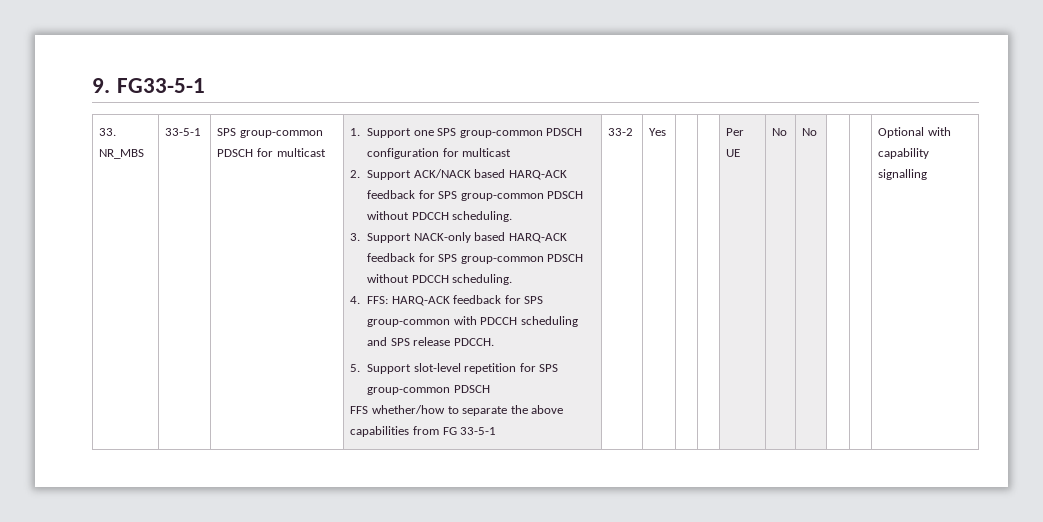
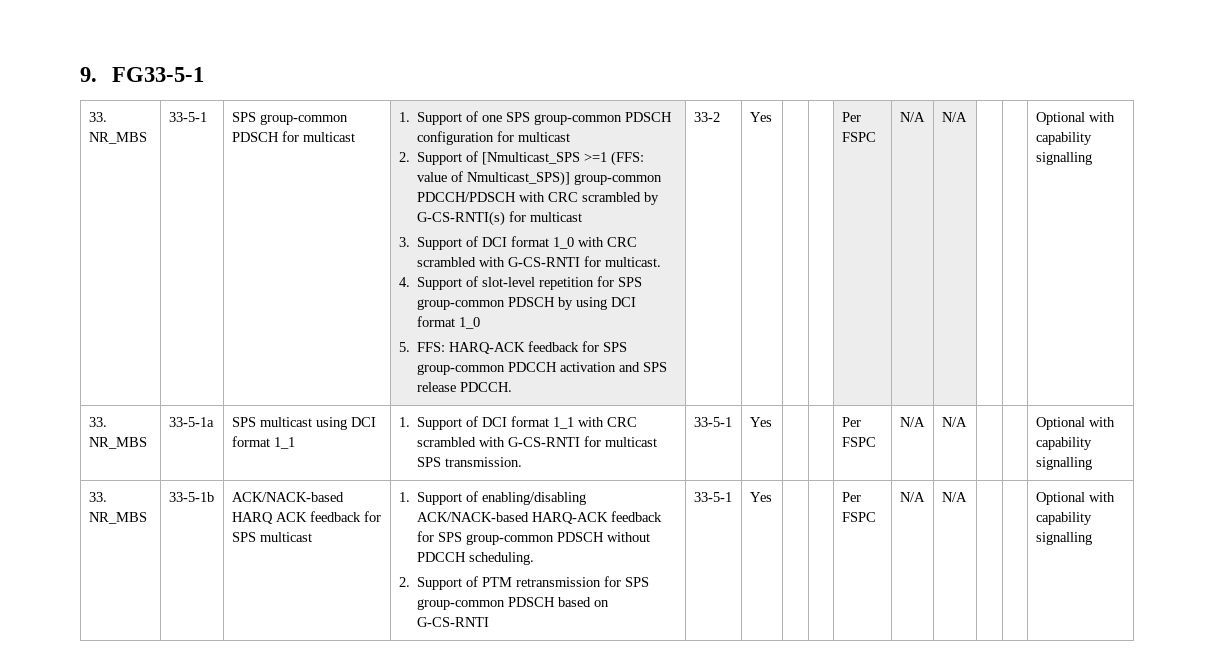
(411, 133) none -> [466,111,479,122] of
[413,169,567,180] [366,190,584,201] [366,211,513,222] [350,232,567,243] [366,253,584,264] [366,274,513,285] [350,295,544,306] [366,316,578,327] [366,337,494,346] [350,363,559,374] [366,385,490,395] [350,405,564,416] [350,426,497,437] [608,128,634,136] [649,128,667,136] [726,128,745,136] [726,149,741,157] [772,128,788,136] [802,128,818,136] ACK/NACK based HARQ-ACK feedback for SPS group-common PDSCH without PDCCH scheduling. // 3. Support NACK-only based HARQ-ACK feedback for SPS group-common PDSCH without PDCCH scheduling. // 4. FFS: HARQ-ACK feedback for SPS group-common with PDCCH scheduling and SPS release PDCCH. // 5. Support slot-level repetition for SPS group-common PDSCH // FFS whether/how to separate the above capabilities from FG 33-5-1 | 33-2 | Yes | | | Per UE | No | No -> [466,151,645,166] [417,171,663,186] [417,192,660,205] [417,211,583,226] [398,236,638,250] [417,256,662,267] [398,276,643,290] [417,297,637,310] [417,316,481,329] [398,341,628,354] [417,362,668,375] [417,382,513,392] [693,112,720,122] [749,112,772,122] [841,112,861,122] [841,132,876,142] [899,112,925,122] [941,112,967,122] [1035,112,1115,125] [1035,132,1092,145] [1035,152,1092,165] [88,417,107,427] [88,437,147,449] [168,417,214,427] [231,417,376,430] [231,436,295,449] [398,416,638,430] [417,436,658,447] [417,457,523,467] [693,417,732,427] [749,417,772,427] [841,417,861,427] [841,437,876,447] [899,417,925,427] [941,417,967,427] [1035,417,1115,430] [1035,437,1092,450] [1035,457,1092,470] [88,492,107,502] [88,512,147,524] [168,492,214,502] [231,492,344,502] [231,511,381,524] [231,532,312,542] [398,491,587,505] [417,511,663,524] [417,531,651,545] [417,552,535,565] [398,576,650,590] [417,597,610,610] [417,617,490,627] [693,492,732,502] [749,492,772,502] [841,492,861,502] [841,512,876,522] [899,492,925,502] [941,492,967,502] of [Nmulticast_SPS >=1 (FFS: value of Nmulticast_SPS)] group-common PDCCH/PDSCH with CRC scrambled by G-CS-RNTI(s) for multicast // 3. Support of DCI format 1_0 with CRC scrambled with G-CS-RNTI for multicast. // 4. Support of slot-level repetition for SPS group-common PDSCH by using DCI format 1_0 // 5. FFS: HARQ-ACK feedback for SPS group-common PDCCH activation and SPS release PDCCH. | 33-2 | Yes | | | Per FSPC | N/A | N/A | | | Optional with capability signalling // 33. NR_MBS | 33-5-1a | SPS multicast using DCI format 1_1 | 1. Support of DCI format 1_1 with CRC scrambled with G-CS-RNTI for multicast SPS transmission. | 33-5-1 | Yes | | | Per FSPC | N/A | N/A | | | Optional with capability signalling // 33. NR_MBS | 33-5-1b | ACK/NACK-based HARQ ACK feedback for SPS multicast | 1. Support of enabling/disabling ACK/NACK-based HARQ-ACK feedback for SPS group-common PDSCH without PDCCH scheduling. // 2. Support of PTM retransmission for SPS group-common PDSCH based on G-CS-RNTI | 33-5-1 | Yes | | | Per FSPC | N/A | N/A

